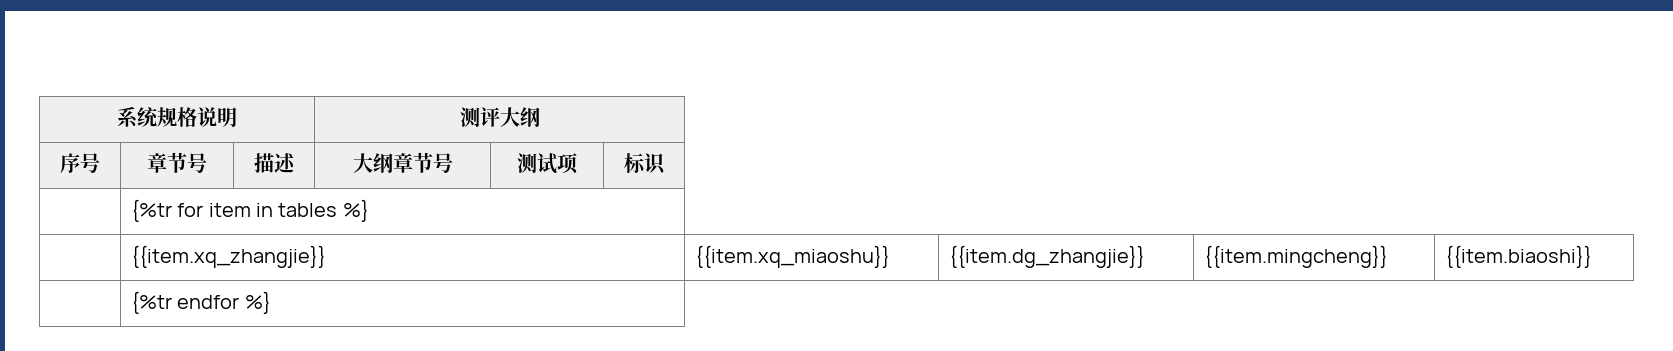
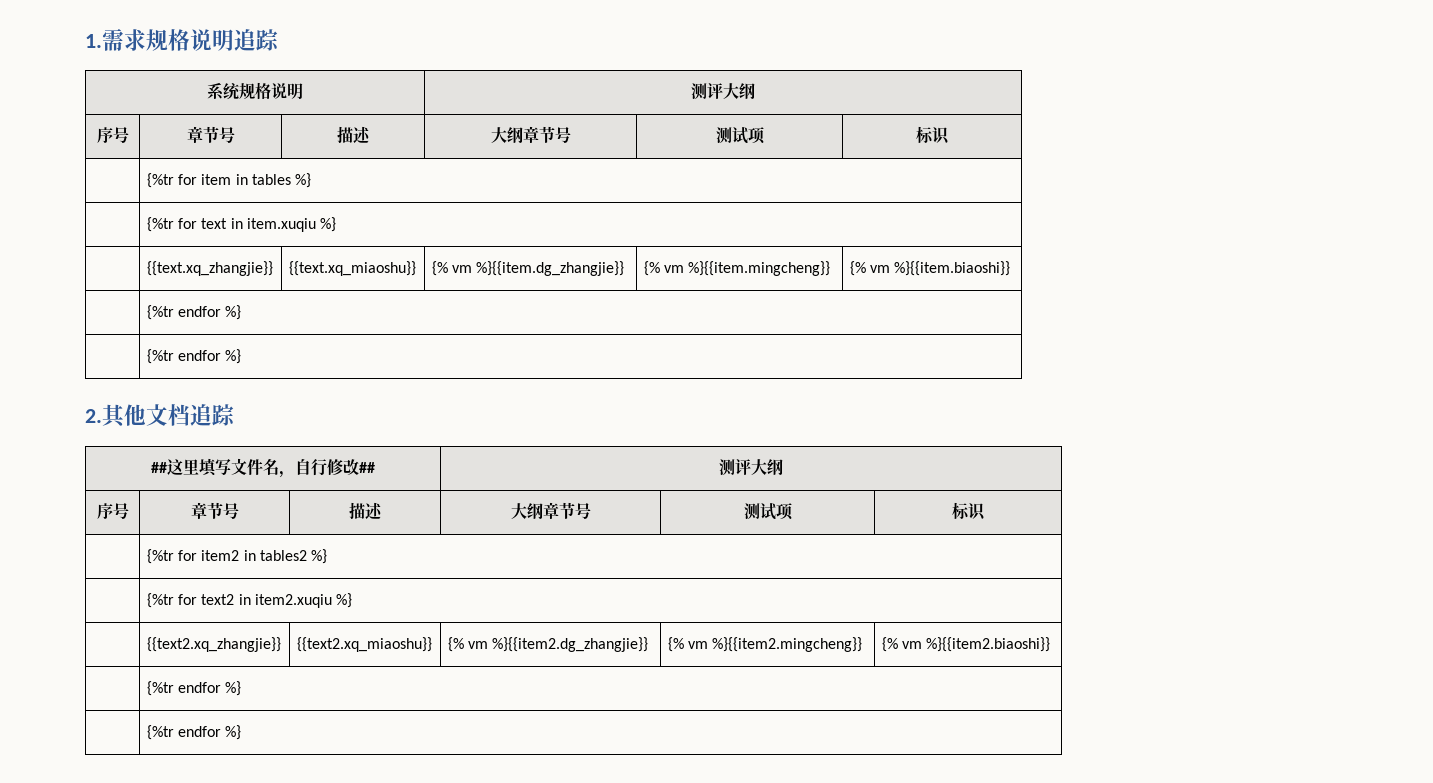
(117, 117) none -> [85,28,279,51] 1.需求规格说明追踪 //
[130,245,326,268] [694,245,890,268] [948,245,1145,268] [1203,245,1388,268] [1444,245,1592,268] {{item.xq_zhangjie}} | {{item.xq_miaoshu}} | {{item.dg_zhangjie}} | {{item.mingcheng}} | {{item.biaoshi}} -> [146,217,337,232] [146,261,273,276] [288,261,416,276] [431,261,625,276] [643,261,831,276] [849,261,1011,276] [146,305,242,320] [146,349,242,364] [85,404,235,428] [151,458,375,478] [719,459,783,476] [96,503,129,519] [190,502,239,519] [349,502,382,520] [510,502,591,519] [743,503,793,520] [952,502,986,521] [146,549,328,564] [146,593,353,608] [146,637,281,652] [296,637,432,652] [447,637,649,652] [667,637,863,652] [881,637,1051,652] [146,681,242,696] {%tr for text in item.xuqiu %} // | {{text.xq_zhangjie}} | {{text.xq_miaoshu}} | {% vm %}{{item.dg_zhangjie}} | {% vm %}{{item.mingcheng}} | {% vm %}{{item.biaoshi}} // | {%tr endfor %} // | {%tr endfor %} // 2.其他文档追踪 // ##这里填写文件名，自行修改## | 测评大纲 // 序号 | 章节号 | 描述 | 大纲章节号 | 测试项 | 标识 // | {%tr for item2 in tables2 %} // | {%tr for text2 in item2.xuqiu %} // | {{text2.xq_zhangjie}} | {{text2.xq_miaoshu}} | {% vm %}{{item2.dg_zhangjie}} | {% vm %}{{item2.mingcheng}} | {% vm %}{{item2.biaoshi}} // | {%tr endfor %}

